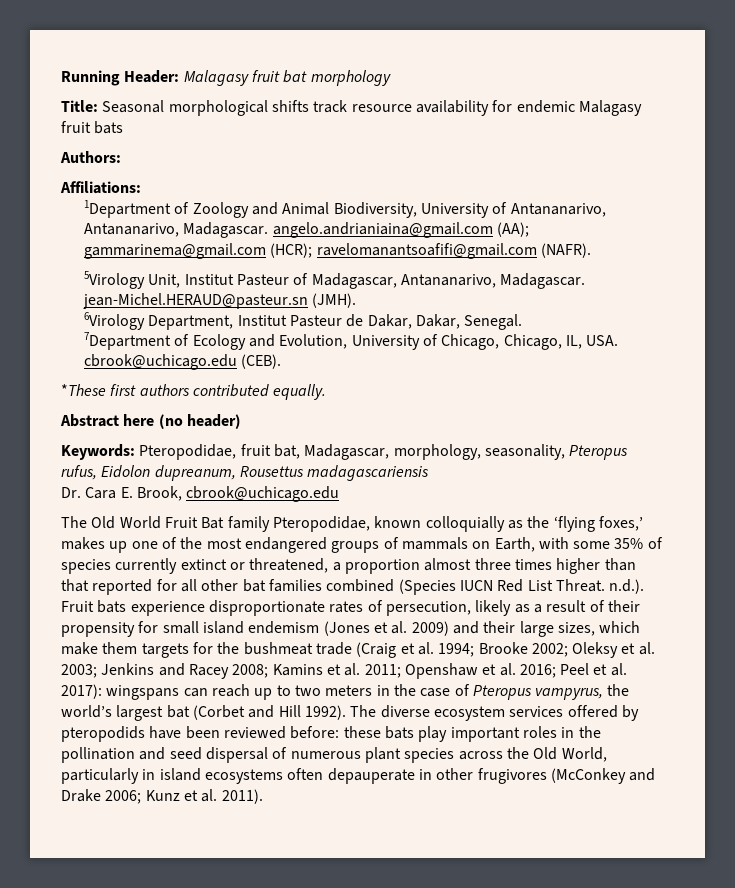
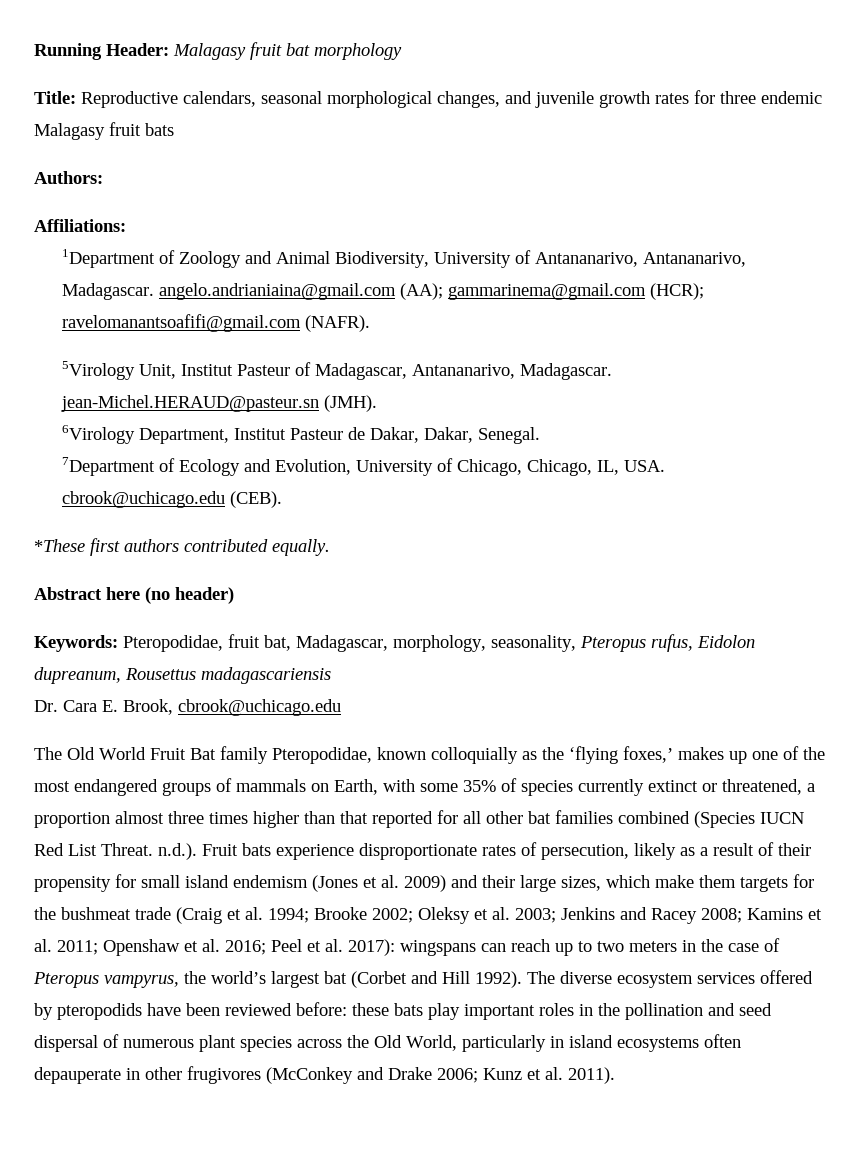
[102,100,513,116] Seasonal morphological shifts track resource availability for -> [81,90,756,108] Reproductive calendars, seasonal morphological changes, and juvenile growth rates for three

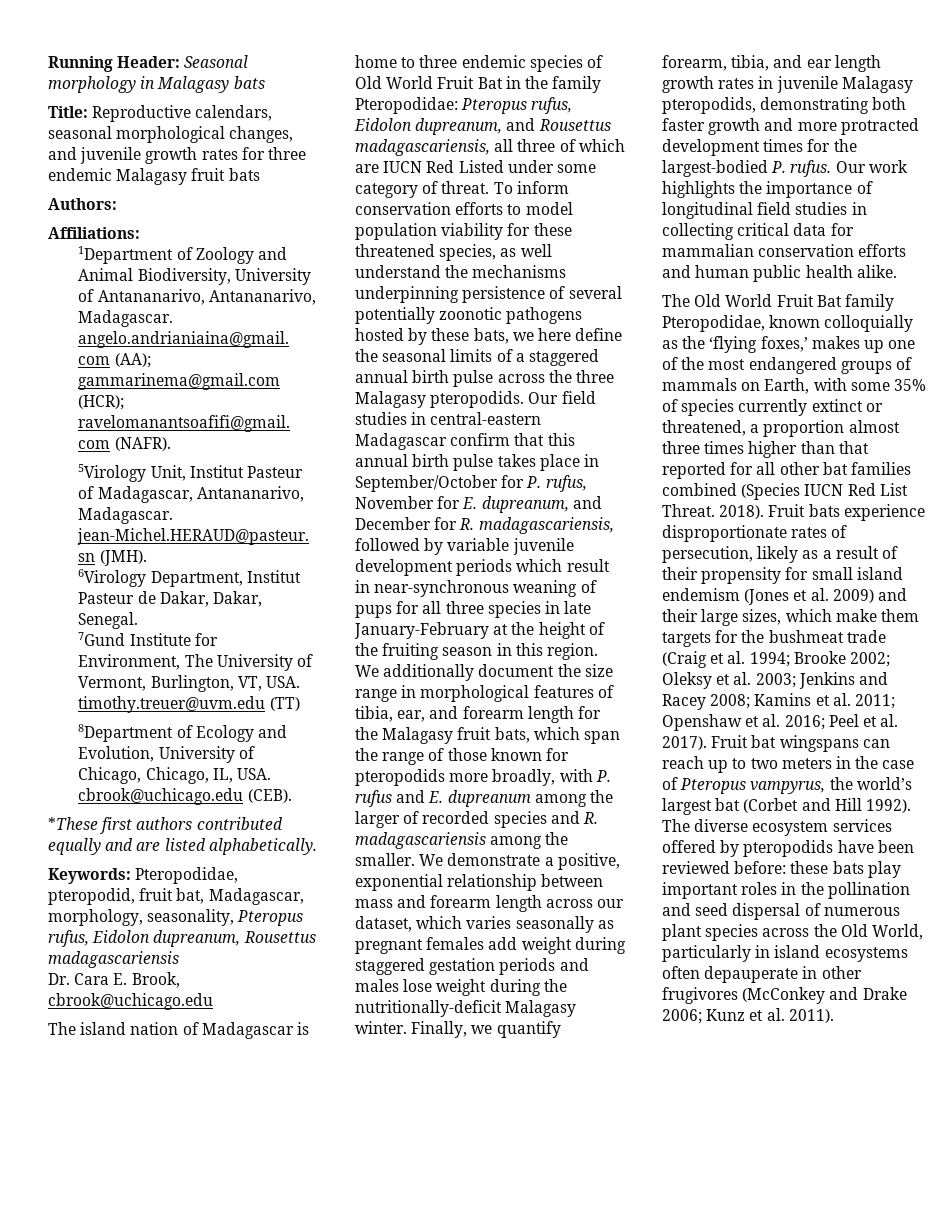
[173,42,402,60] Malagasy fruit bat morphology -> [184,55,249,68] [48,76,265,93] Seasonal morphology in Malagasy bats
[62,457,156,476] 7Department -> [78,632,218,646] [78,654,313,671] [78,675,300,692] [78,696,300,713] [78,724,174,742] 7Gund Institute for Environment, The University of Vermont, Burlington, VT, USA. timothy.treuer@uvm.edu (TT) // 8Department
[272,539,330,556] [34,587,234,604] equally. // Abstract here (no header) -> [48,838,317,855] equally and are listed alphabetically.
(223, 643) none -> [48,888,135,905] pteropodid,
(341, 707) none -> [48,1022,309,1039] [355,55,603,72] [355,76,602,93] [355,97,573,114] [354,118,611,135] [355,139,625,156] [355,160,596,173] [355,181,569,198] [355,202,573,215] [355,223,572,240] [355,244,552,261] [355,265,567,278] [355,286,622,303] [355,307,583,324] [355,328,623,345] [355,349,599,366] [355,370,614,387] [355,391,596,408] [355,412,542,425] [355,433,575,450] [355,454,599,471] [355,475,587,492] [355,496,602,513] [355,517,614,534] [355,538,574,555] [355,559,610,576] [355,580,597,597] [355,601,592,618] [354,622,605,639] [355,643,598,660] [355,664,613,681] [355,685,614,702] [355,706,601,723] [355,727,620,744] [355,748,569,765] [355,769,611,786] [355,790,613,807] [355,811,598,828] [355,832,569,849] [355,853,620,870] [355,874,604,891] [355,895,624,912] [355,916,614,933] [355,937,626,954] [355,958,589,975] [355,979,567,996] [355,1000,577,1017] [355,1021,561,1038] [662,55,881,72] [662,76,913,93] [662,97,907,114] [662,118,919,135] [662,139,857,156] [662,160,908,177] [662,181,873,198] [662,202,867,219] [662,223,854,240] [662,244,907,257] [662,265,897,282] // The island nation of Madagascar is home to three endemic species of Old World Fruit Bat in the family Pteropodidae: Pteropus rufus, Eidolon dupreanum, and Rousettus madagascariensis, all three of which are IUCN Red Listed under some category of threat. To inform conservation efforts to model population viability for these threatened species, as well understand the mechanisms underpinning persistence of several potentially zoonotic pathogens hosted by these bats, we here define the seasonal limits of a staggered annual birth pulse across the three Malagasy pteropodids. Our field studies in central-eastern Madagascar confirm that this annual birth pulse takes place in September/October for P. rufus, November for E. dupreanum, and December for R. madagascariensis, followed by variable juvenile development periods which result in near-synchronous weaning of pups for all three species in late January-February at the height of the fruiting season in this region. We additionally document the size range in morphological features of tibia, ear, and forearm length for the Malagasy fruit bats, which span the range of those known for pteropodids more broadly, with P. rufus and E. dupreanum among the larger of recorded species and R. madagascariensis among the smaller. We demonstrate a positive, exponential relationship between mass and forearm length across our dataset, which varies seasonally as pregnant females add weight during staggered gestation periods and males lose weight during the nutritionally-deficit Malagasy winter. Finally, we quantify forearm, tibia, and ear length growth rates in juvenile Malagasy pteropodids, demonstrating both faster growth and more protracted development times for the largest-bodied P. rufus. Our work highlights the importance of longitudinal field studies in collecting critical data for mammalian conservation efforts and human public health alike.
[158,843,197,860] n.d.). -> [719,505,765,519] 2018).
[348,939,395,956] 2017): -> [662,735,777,750] 2017). Fruit bat

